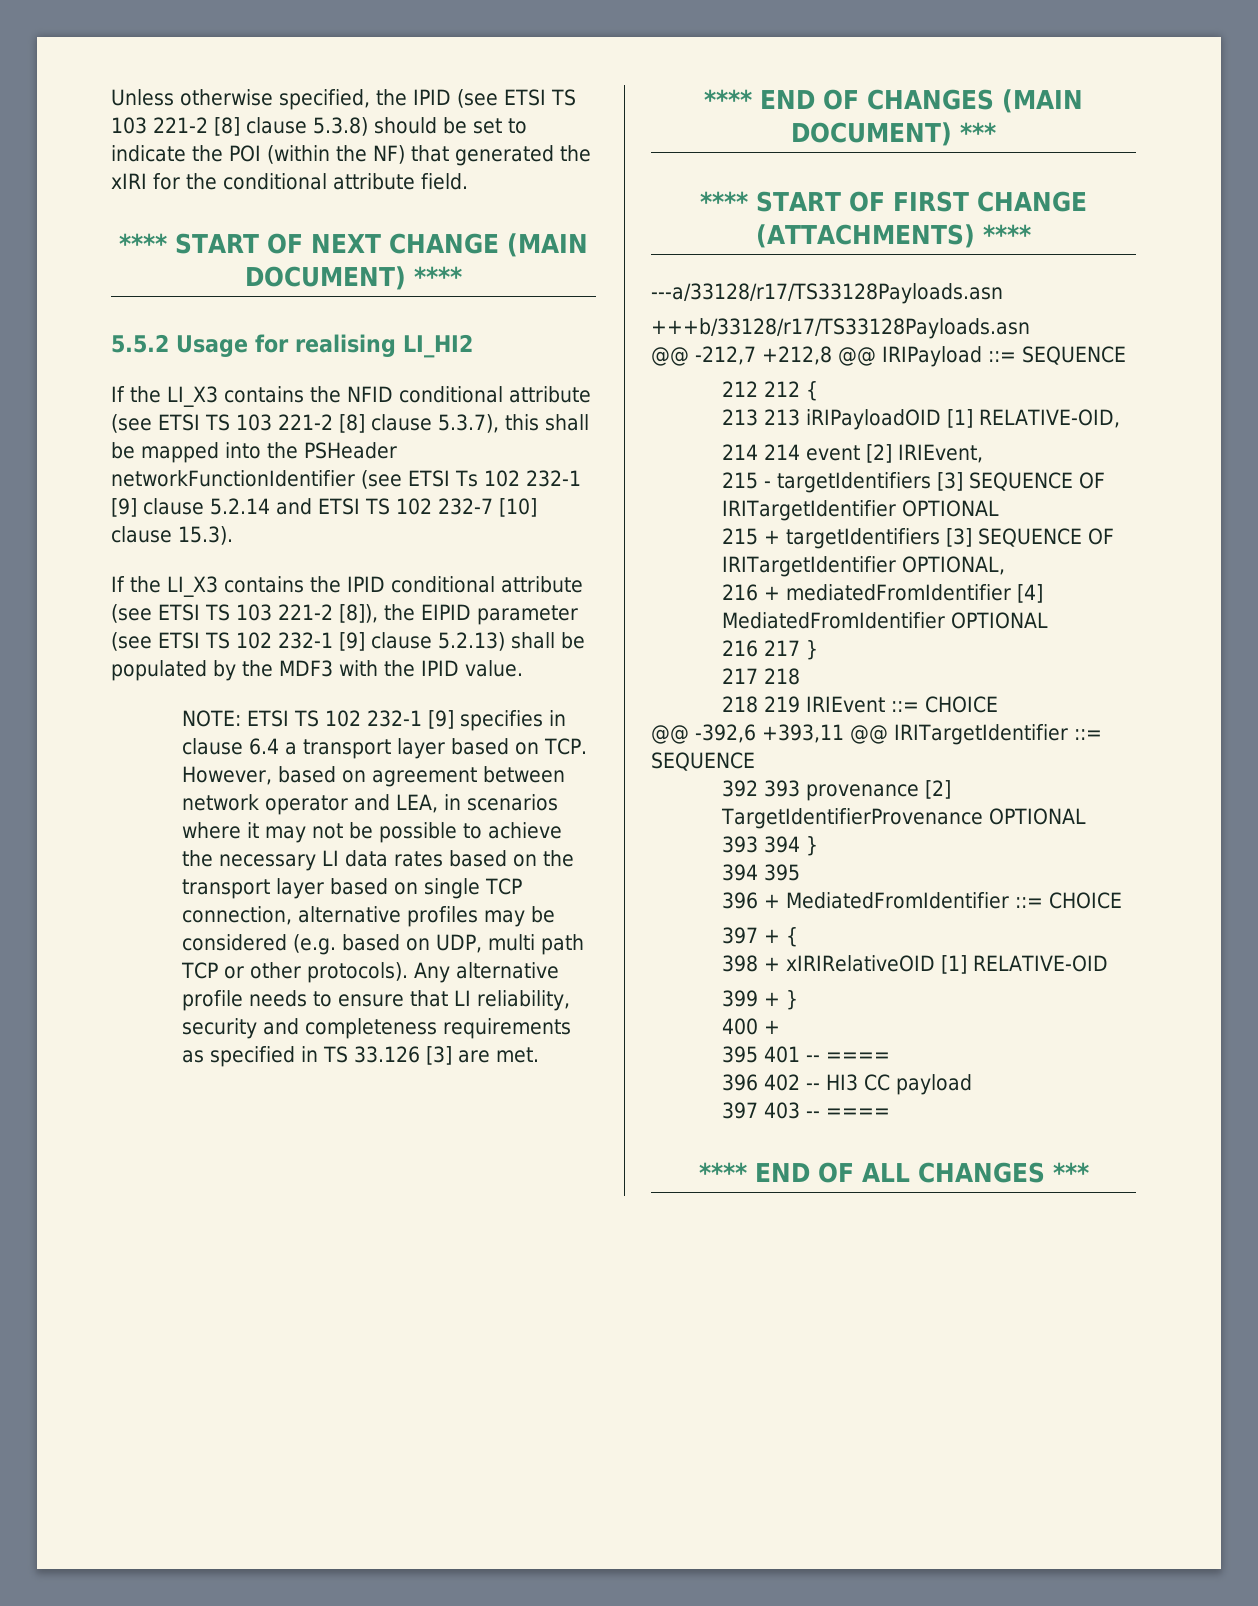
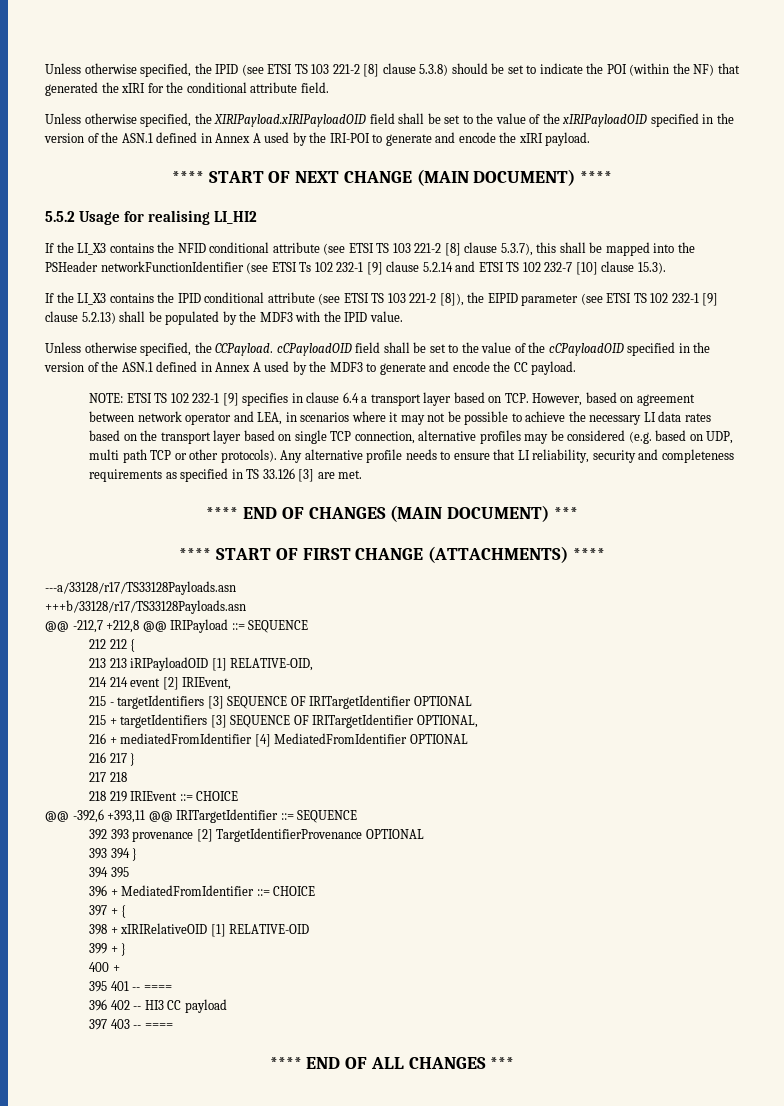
(468, 181) none -> [45,113,734,127] [44,132,591,146] // Unless otherwise specified, the XIRIPayload.xIRIPayloadOID field shall be set to the value of the xIRIPayloadOID specified in the version of the ASN.1 defined in Annex A used by the IRI-POI to generate and encode the xIRI payload.
(523, 668) none -> [45,342,711,356] [44,361,577,375] // Unless otherwise specified, the CCPayload. cCPayloadOID field shall be set to the value of the cCPayloadOID specified in the version of the ASN.1 defined in Annex A used by the MDF3 to generate and encode the CC payload.

